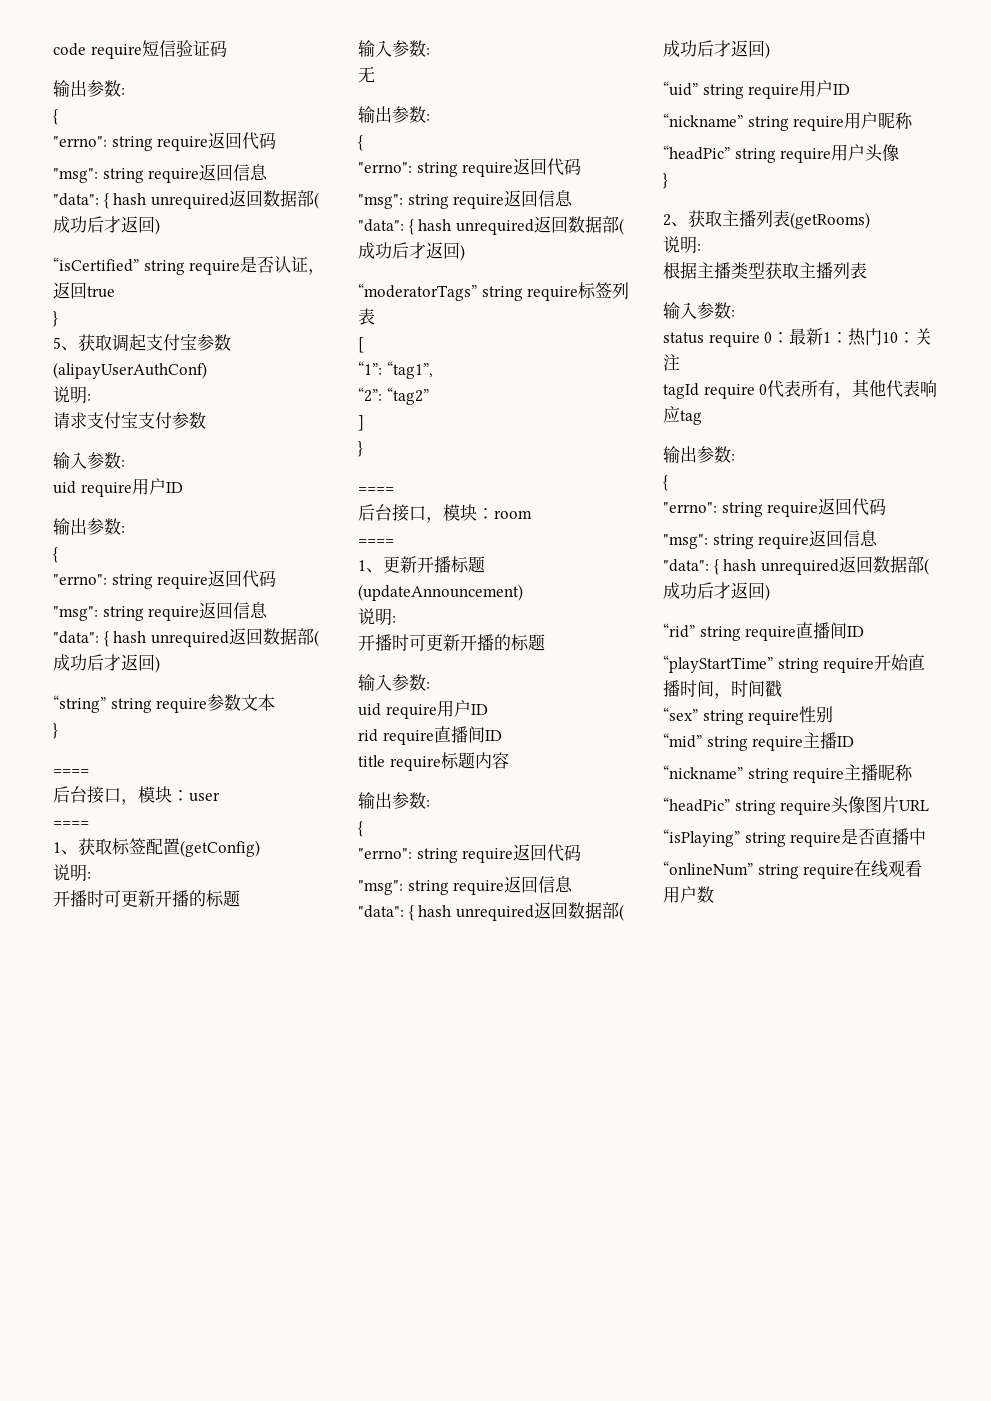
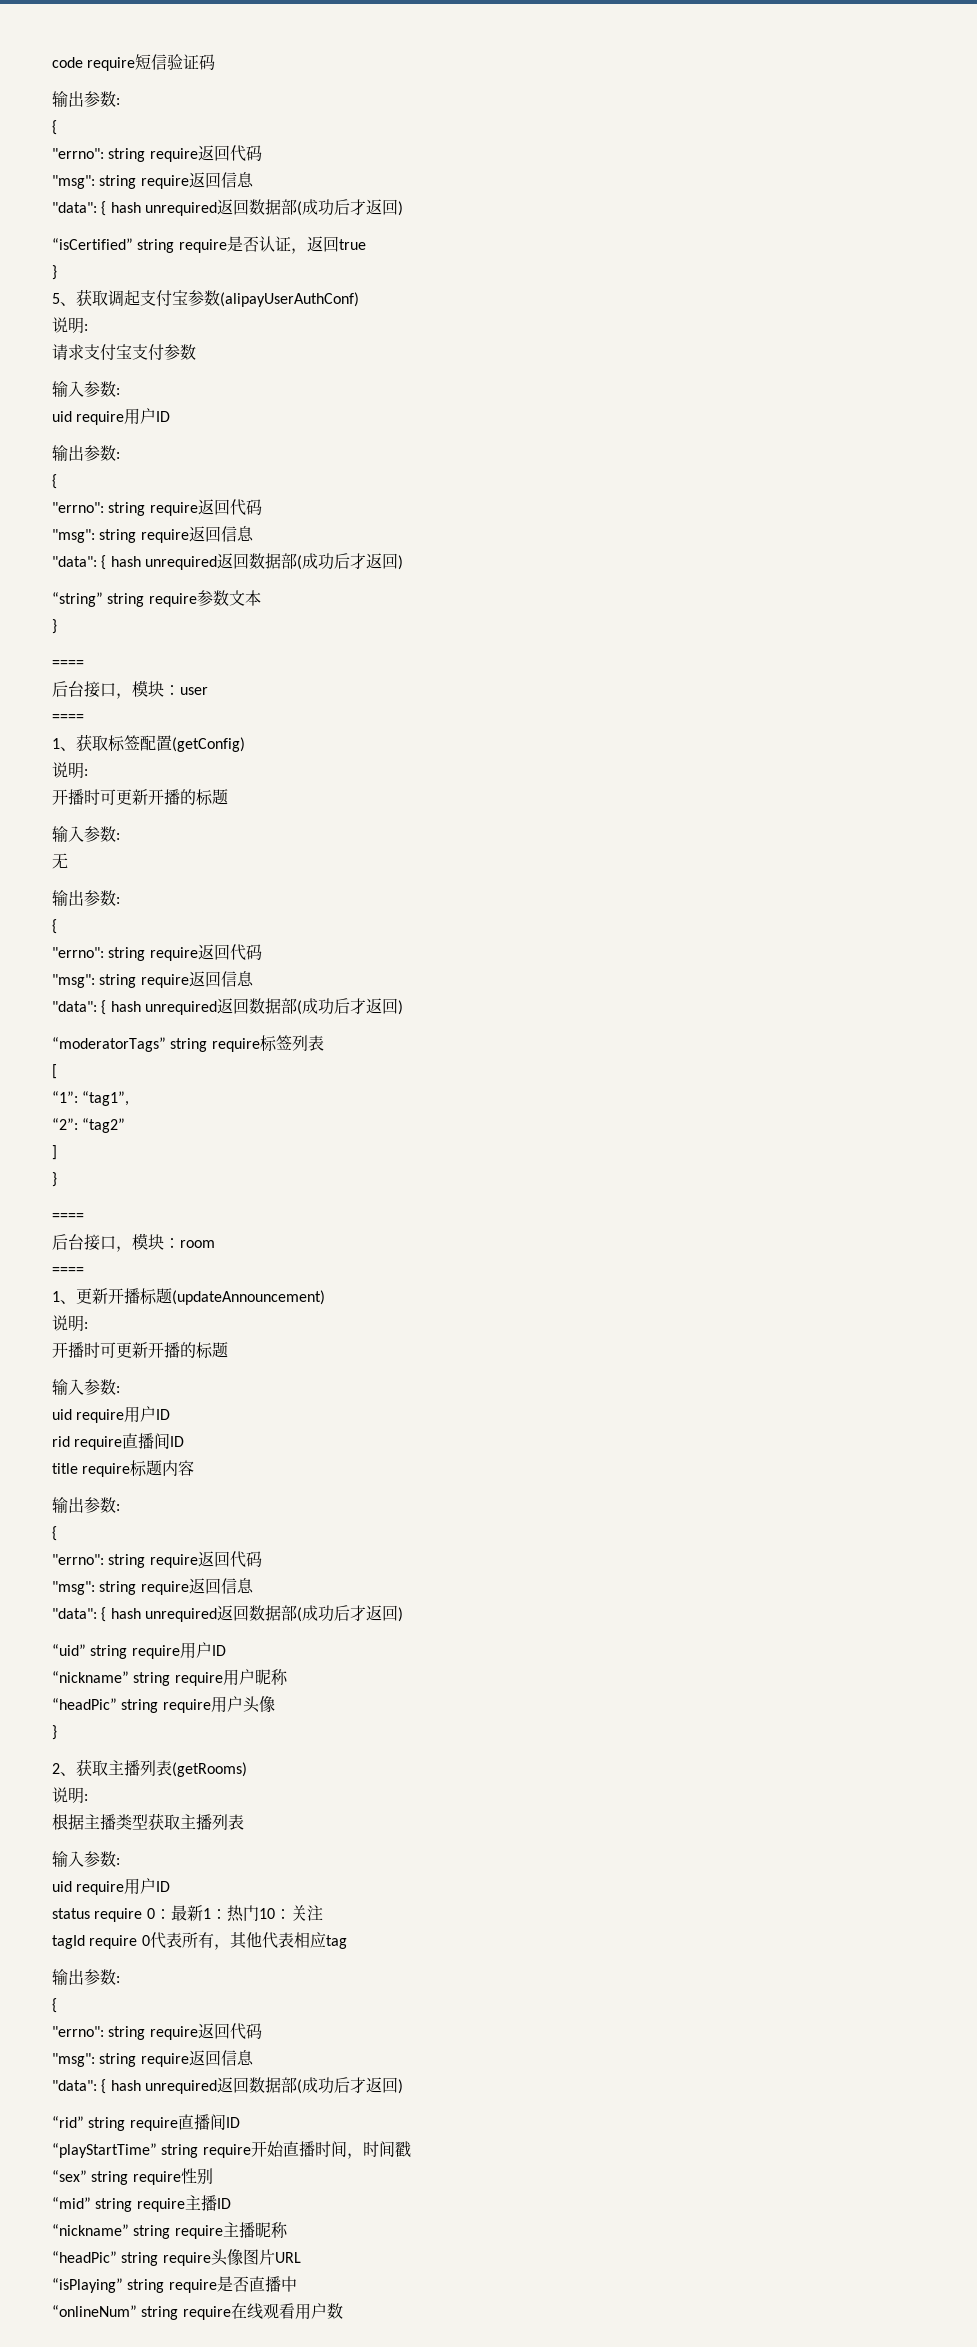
(735, 313) none -> [52,1878,171,1895] // uid require用户ID
[920,380,938,397] 响 -> [293,1932,310,1948] 相

